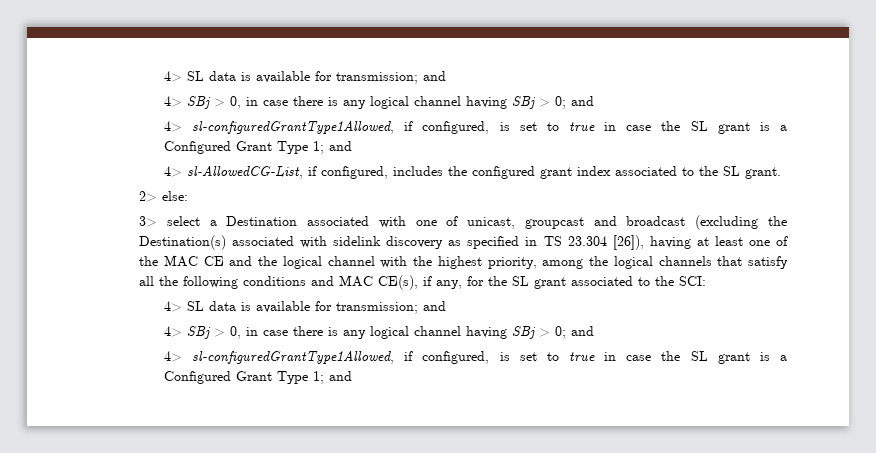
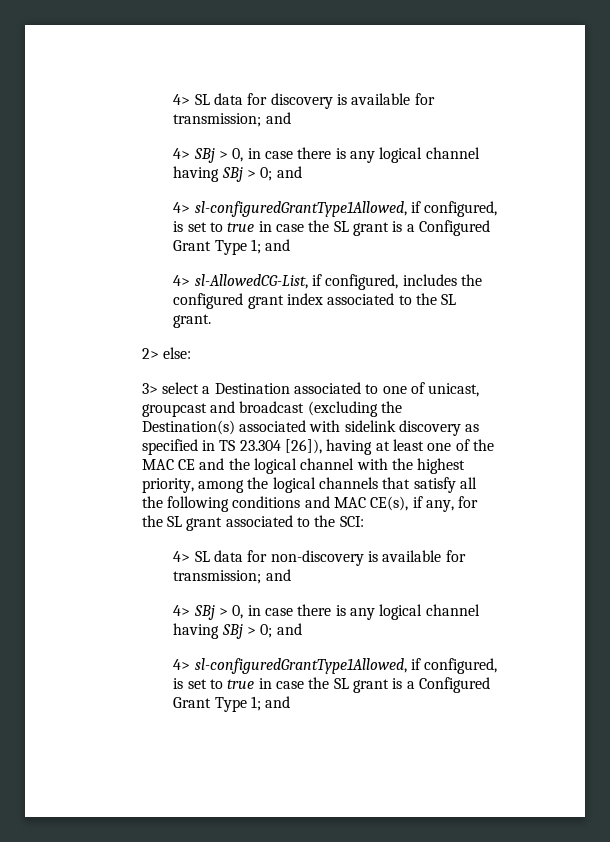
[164,71,237,82] 4> SL data -> [173,93,333,109] 4> SL data for discovery
[378,216,406,228] with -> [365,384,379,394] to
(237, 306) none -> [247,550,364,566] for non-discovery

